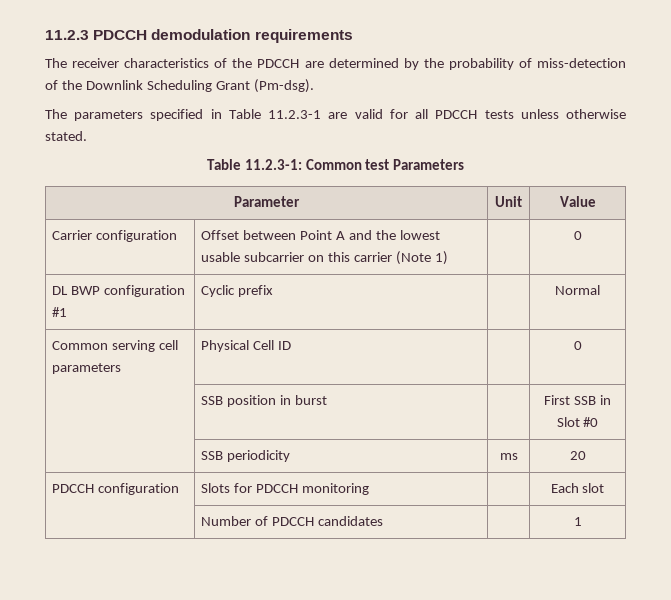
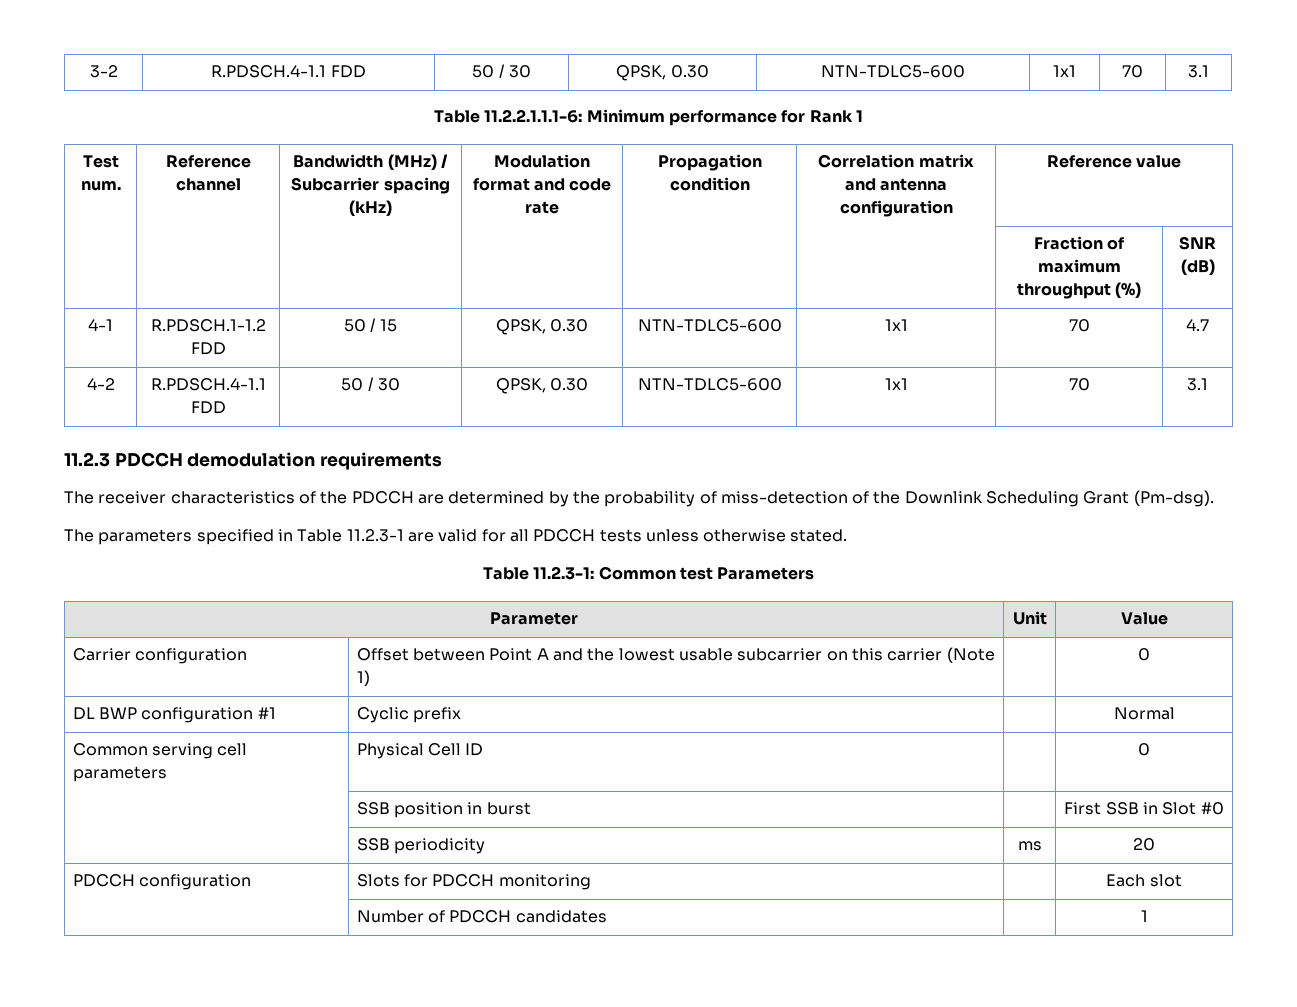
(45, 35) none -> [89,65,118,78] [211,65,366,78] [472,64,531,78] [616,65,709,81] [821,65,965,78] [1053,65,1076,77] [1122,65,1143,78] [1188,65,1209,78] [434,109,863,126] [82,155,119,168] [80,180,121,191] [165,155,251,168] [175,178,241,191] [293,154,448,170] [291,177,450,194] [349,200,392,216] [494,154,590,168] [472,178,612,191] [525,201,559,214] [657,154,762,171] [669,177,750,191] [818,154,974,168] [844,178,948,191] [839,200,953,217] [1046,155,1182,168] [1033,236,1126,250] [1037,259,1121,273] [1016,282,1142,299] [1179,236,1216,250] [1180,259,1215,275] [88,319,113,331] [150,319,266,332] [190,342,226,355] [343,318,398,332] [495,319,589,335] [637,319,782,332] [884,319,908,331] [1068,319,1090,332] [1186,319,1209,331] [86,378,115,390] [150,378,266,391] [190,401,226,414] [341,377,400,391] [495,378,589,394] [637,378,782,391] [884,378,908,390] [1068,378,1090,391] [1187,378,1208,391] 3-2 | R.PDSCH.4-1.1 FDD | 50 / 30 | QPSK, 0.30 | NTN-TDLC5-600 | 1x1 | 70 | 3.1 // Table 11.2.2.1.1.1-6: Minimum performance for Rank 1 // Test num. | Reference channel | Bandwidth (MHz) / Subcarrier spacing (kHz) | Modulation format and code rate | Propagation condition | Correlation matrix and antenna configuration | Reference value // | | | | | | Fraction of maximum throughput (%) | SNR (dB) // 4-1 | R.PDSCH.1-1.2 FDD | 50 / 15 | QPSK, 0.30 | NTN-TDLC5-600 | 1x1 | 70 | 4.7 // 4-2 | R.PDSCH.4-1.1 FDD | 50 / 30 | QPSK, 0.30 | NTN-TDLC5-600 | 1x1 | 70 | 3.1 //

